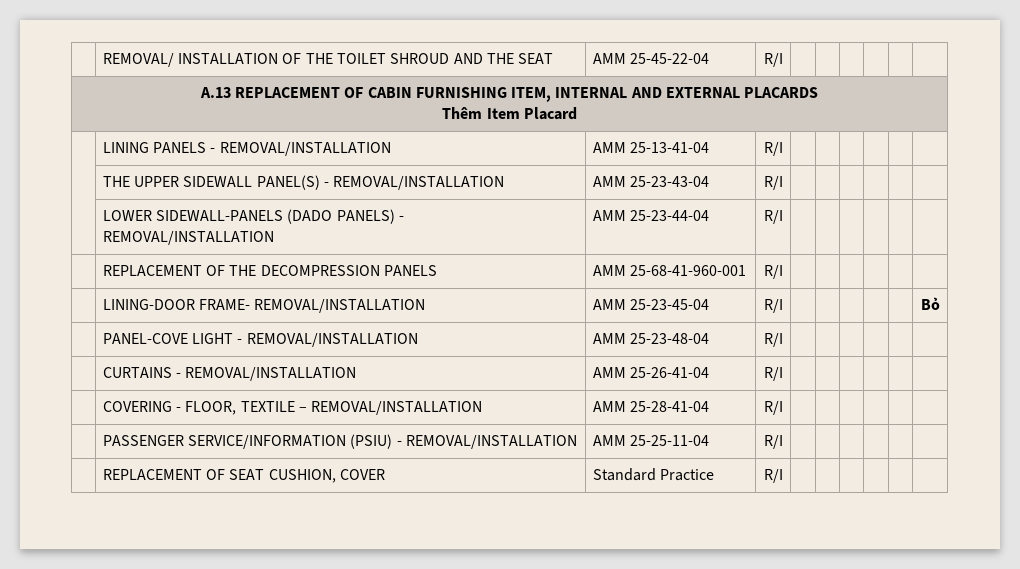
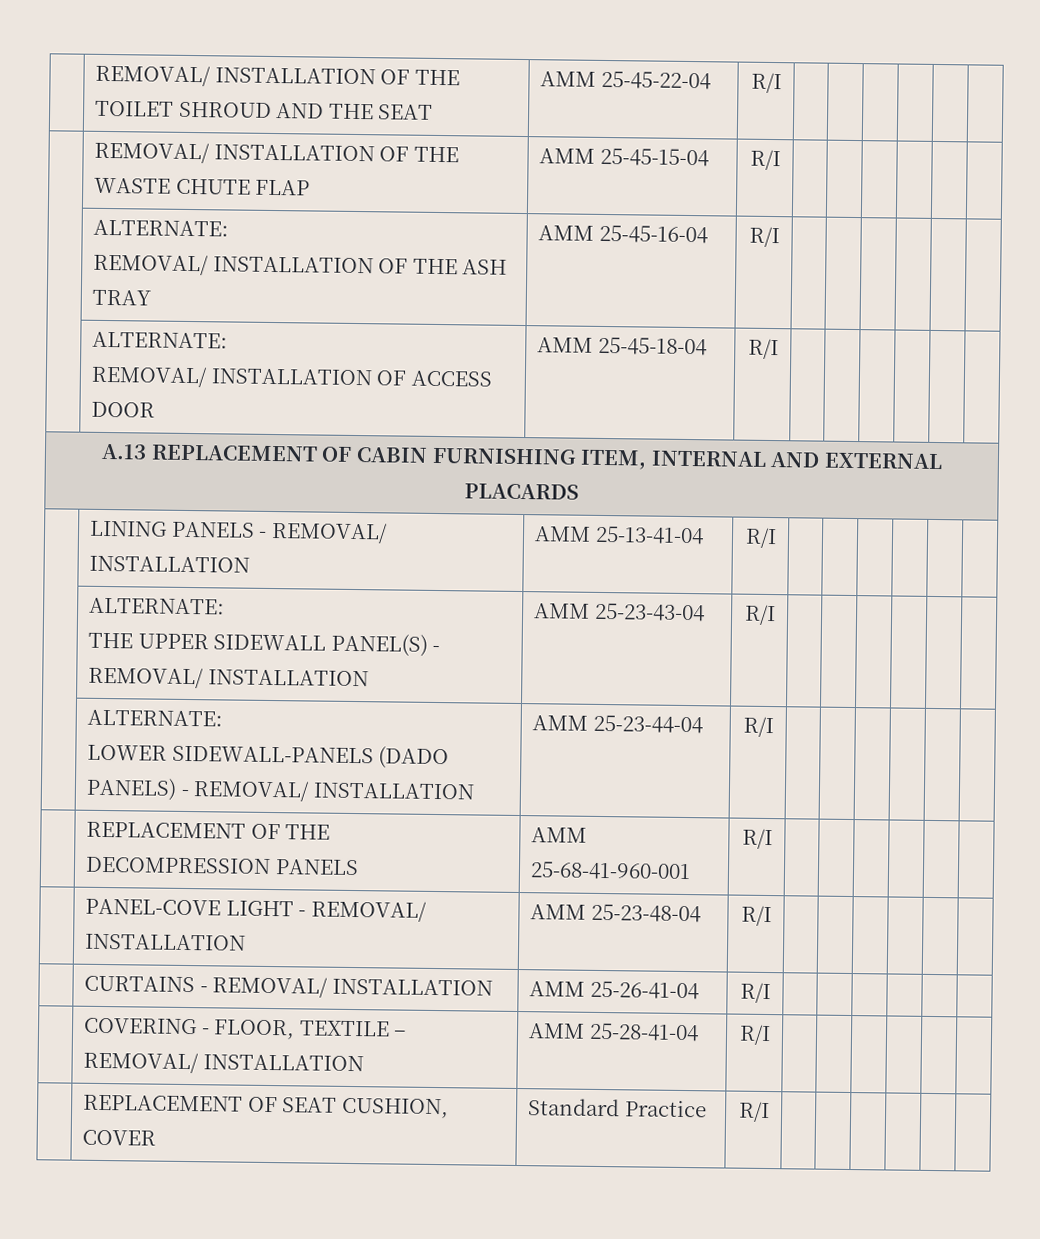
(783, 60) none -> [94,141,459,164] [94,177,311,196] [539,147,709,167] [749,149,781,171] [93,219,230,237] [93,253,508,276] [92,289,152,306] [538,224,708,244] [748,226,780,248] [92,331,229,349] [91,365,492,388] [91,401,156,418] [537,336,707,356] [747,338,779,360] // | REMOVAL/ INSTALLATION OF THE WASTE CHUTE FLAP | AMM 25-45-15-04 | R/I | | | | | | // | ALTERNATE: // REMOVAL/ INSTALLATION OF THE ASH TRAY | AMM 25-45-16-04 | R/I | | | | | | // | ALTERNATE: // REMOVAL/ INSTALLATION OF ACCESS DOOR | AMM 25-45-18-04 | R/I | | | | | |
[442,107,577,120] // Thêm Item Placard -> (579, 491) none
[219,142,391,156] REMOVAL/INSTALLATION -> [270,521,388,544] [89,555,251,573] REMOVAL/ INSTALLATION
(783, 149) none -> [89,597,226,615] ALTERNATE: //
[333,176,505,190] REMOVAL/INSTALLATION -> [88,666,369,689] REMOVAL/ INSTALLATION
(783, 183) none -> [87,709,224,727] ALTERNATE: //
[102,231,274,245] REMOVAL/INSTALLATION -> [193,780,475,802] REMOVAL/ INSTALLATION
[102,299,426,313] [592,299,710,310] [763,299,783,313] [920,297,940,310] // | LINING-DOOR FRAME- REMOVAL/INSTALLATION | AMM 25-23-45-04 | R/I | | | | | | Bỏ -> (773, 839) none
[246,333,418,347] REMOVAL/INSTALLATION -> [310,900,427,922] [85,933,247,951] REMOVAL/ INSTALLATION
[185,367,357,381] REMOVAL/INSTALLATION -> [212,976,493,998] REMOVAL/ INSTALLATION
[311,401,483,415] REMOVAL/INSTALLATION -> [83,1051,364,1074] REMOVAL/ INSTALLATION
[102,434,577,449] [592,435,710,446] [763,435,783,449] // | PASSENGER SERVICE/INFORMATION (PSIU) - REMOVAL/INSTALLATION | AMM 25-25-11-04 | R/I | | | | | | -> (771, 1035) none

